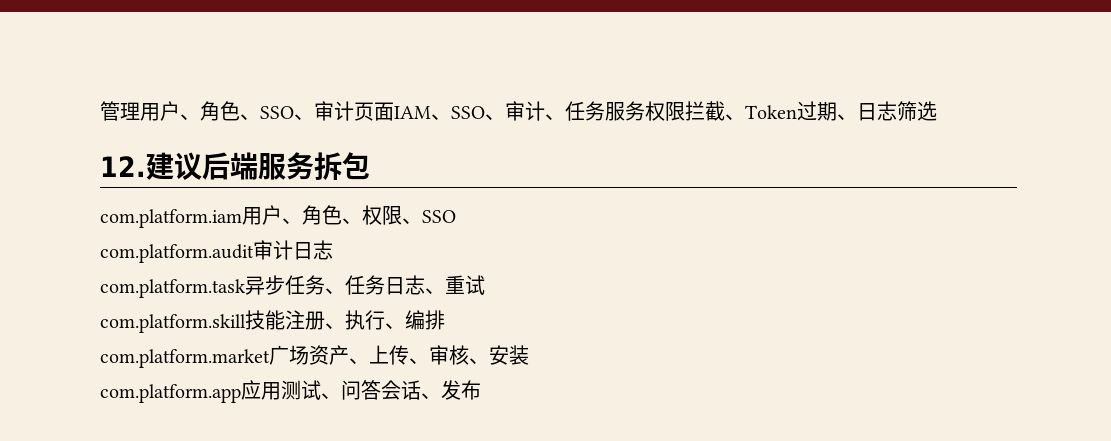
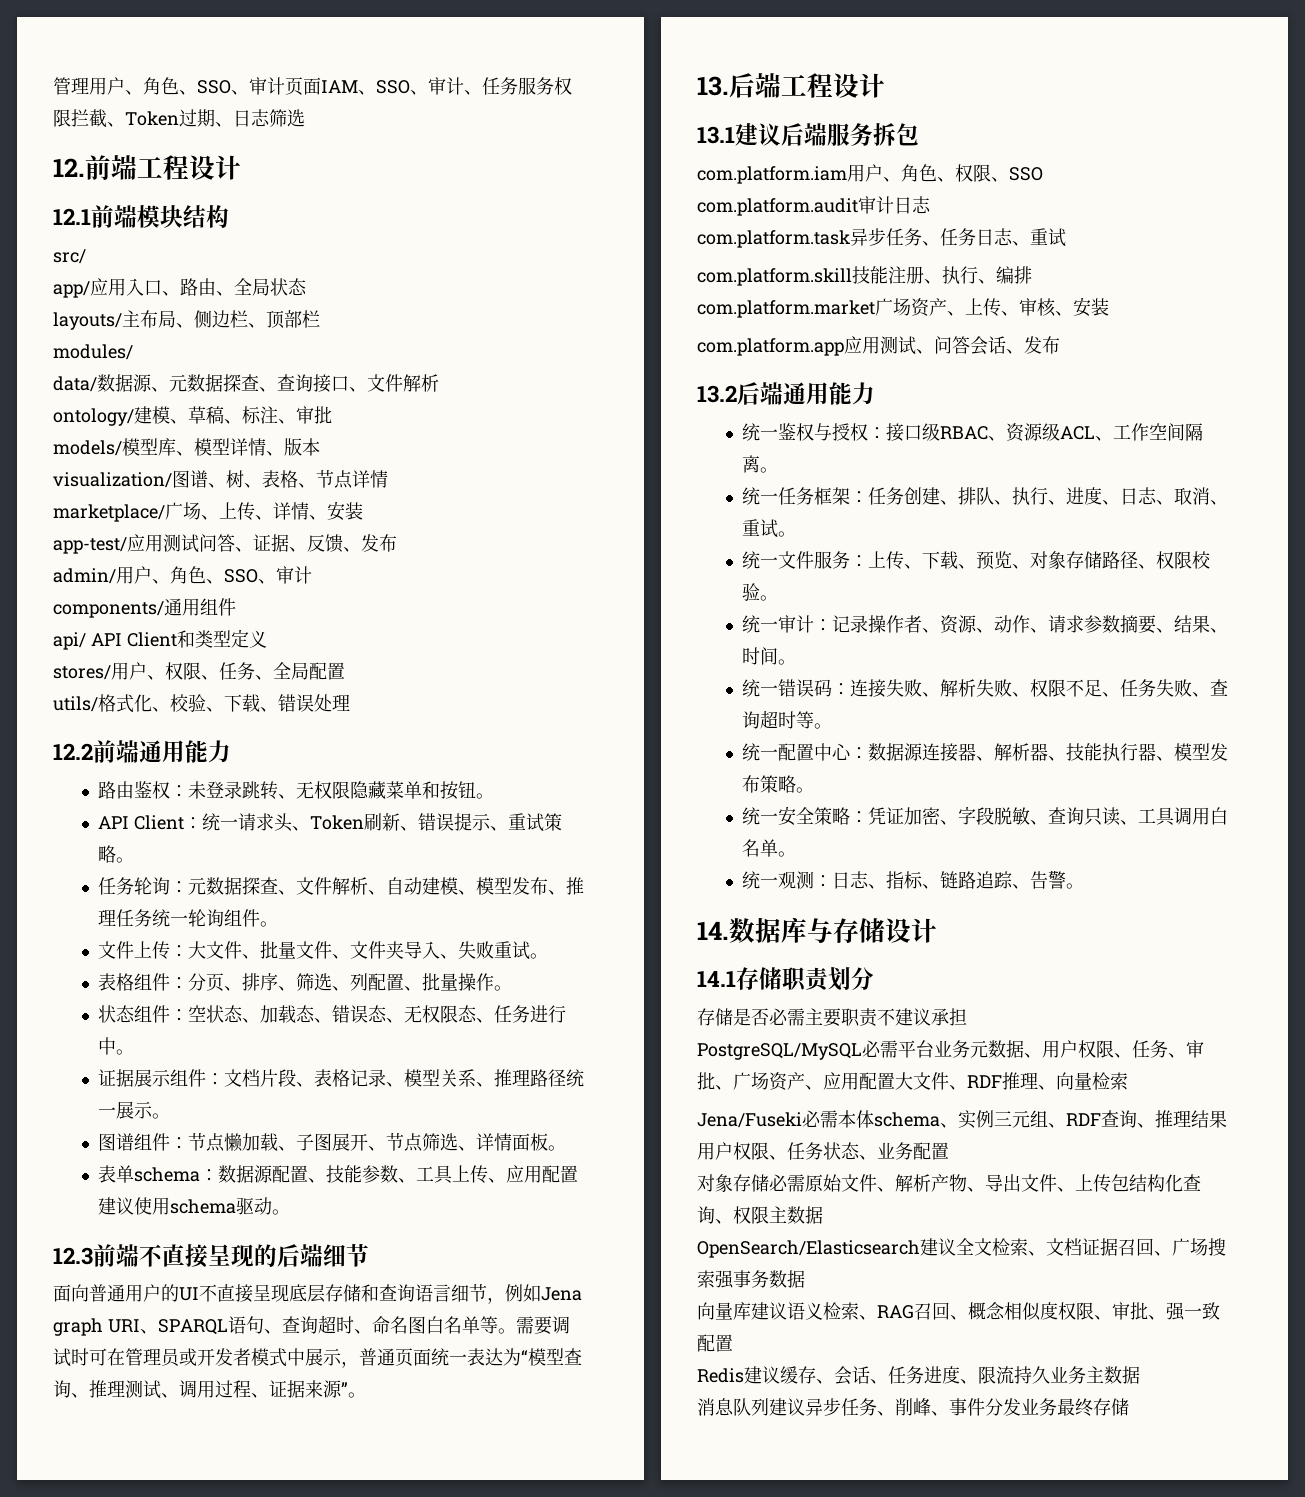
(146, 166) none -> [85,155,241,180] [53,205,229,228] [53,249,86,264] [53,278,307,298] [53,310,320,330] [53,344,133,360] [53,374,439,393] [53,406,332,426] [53,438,320,456] [53,470,388,489] [53,501,363,522] [53,534,397,554] [53,566,312,584] [53,598,236,618] [53,629,267,650] [53,662,345,680] [53,694,350,713] [53,740,231,763] [97,781,494,800] [97,813,562,832] [97,845,134,863] [97,877,584,895] [97,909,278,927] [97,941,548,960] [97,973,512,992] [97,1005,566,1023] [97,1037,134,1055] [97,1069,584,1087] [97,1101,170,1119] [97,1133,566,1152] [97,1165,578,1184] [97,1197,290,1215] [53,1243,369,1268] [53,1284,582,1304] [53,1315,570,1336] [53,1348,582,1368] [53,1380,366,1399] [697,73,885,98] [697,126,735,144] 前端工程设计 // 12.1前端模块结构 // src/ // app/应用入口、路由、全局状态 // layouts/主布局、侧边栏、顶部栏 // modules/ // data/数据源、元数据探查、查询接口、文件解析 // ontology/建模、草稿、标注、审批 // models/模型库、模型详情、版本 // visualization/图谱、树、表格、节点详情 // marketplace/广场、上传、详情、安装 // app-test/应用测试问答、证据、反馈、发布 // admin/用户、角色、SSO、审计 // components/通用组件 // api/ API Client和类型定义 // stores/用户、权限、任务、全局配置 // utils/格式化、校验、下载、错误处理 // 12.2前端通用能力 // 路由鉴权：未登录跳转、无权限隐藏菜单和按钮。 // API Client：统一请求头、Token刷新、错误提示、重试策略。 // 任务轮询：元数据探查、文件解析、自动建模、模型发布、推理任务统一轮询组件。 // 文件上传：大文件、批量文件、文件夹导入、失败重试。 // 表格组件：分页、排序、筛选、列配置、批量操作。 // 状态组件：空状态、加载态、错误态、无权限态、任务进行中。 // 证据展示组件：文档片段、表格记录、模型关系、推理路径统一展示。 // 图谱组件：节点懒加载、子图展开、节点筛选、详情面板。 // 表单schema：数据源配置、技能参数、工具上传、应用配置建议使用schema驱动。 // 12.3前端不直接呈现的后端细节 // 面向普通用户的UI不直接呈现底层存储和查询语言细节，例如Jena graph URI、SPARQL语句、查询超时、命名图白名单等。需要调试时可在管理员或开发者模式中展示，普通页面统一表达为“模型查询、推理测试、调用过程、证据来源”。 // 13.后端工程设计 // 13.1
(481, 390) none -> [697,382,875,405] [741,423,1203,442] [741,455,778,473] [741,487,1228,505] [741,519,796,538] [741,551,1211,570] [741,583,778,601] [741,615,1228,634] [741,647,796,665] [741,679,1228,698] [741,710,832,729] [741,743,1228,762] [741,775,814,793] [741,806,1228,826] [741,839,796,857] [741,870,1084,889] [697,917,937,943] [697,967,874,992] [697,1008,967,1027] [697,1040,1204,1060] [697,1072,1128,1091] [697,1110,1227,1129] [697,1142,949,1160] [697,1174,1201,1193] [697,1206,823,1224] [697,1238,1226,1258] [697,1270,805,1289] [697,1302,1220,1321] [697,1334,733,1352] [697,1366,1140,1385] [697,1398,1129,1417] // 13.2后端通用能力 // 统一鉴权与授权：接口级RBAC、资源级ACL、工作空间隔离。 // 统一任务框架：任务创建、排队、执行、进度、日志、取消、重试。 // 统一文件服务：上传、下载、预览、对象存储路径、权限校验。 // 统一审计：记录操作者、资源、动作、请求参数摘要、结果、时间。 // 统一错误码：连接失败、解析失败、权限不足、任务失败、查询超时等。 // 统一配置中心：数据源连接器、解析器、技能执行器、模型发布策略。 // 统一安全策略：凭证加密、字段脱敏、查询只读、工具调用白名单。 // 统一观测：日志、指标、链路追踪、告警。 // 14.数据库与存储设计 // 14.1存储职责划分 // 存储是否必需主要职责不建议承担 // PostgreSQL/MySQL必需平台业务元数据、用户权限、任务、审批、广场资产、应用配置大文件、RDF推理、向量检索 // Jena/Fuseki必需本体schema、实例三元组、RDF查询、推理结果用户权限、任务状态、业务配置 // 对象存储必需原始文件、解析产物、导出文件、上传包结构化查询、权限主数据 // OpenSearch/Elasticsearch建议全文检索、文档证据召回、广场搜索强事务数据 // 向量库建议语义检索、RAG召回、概念相似度权限、审批、强一致配置 // Redis建议缓存、会话、任务进度、限流持久业务主数据 // 消息队列建议异步任务、削峰、事件分发业务最终存储

